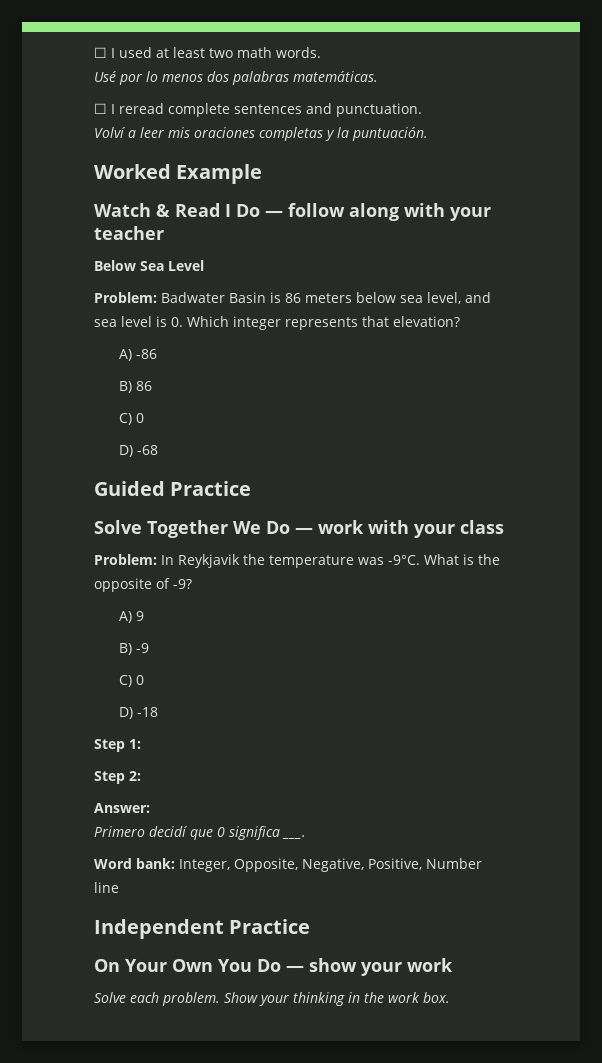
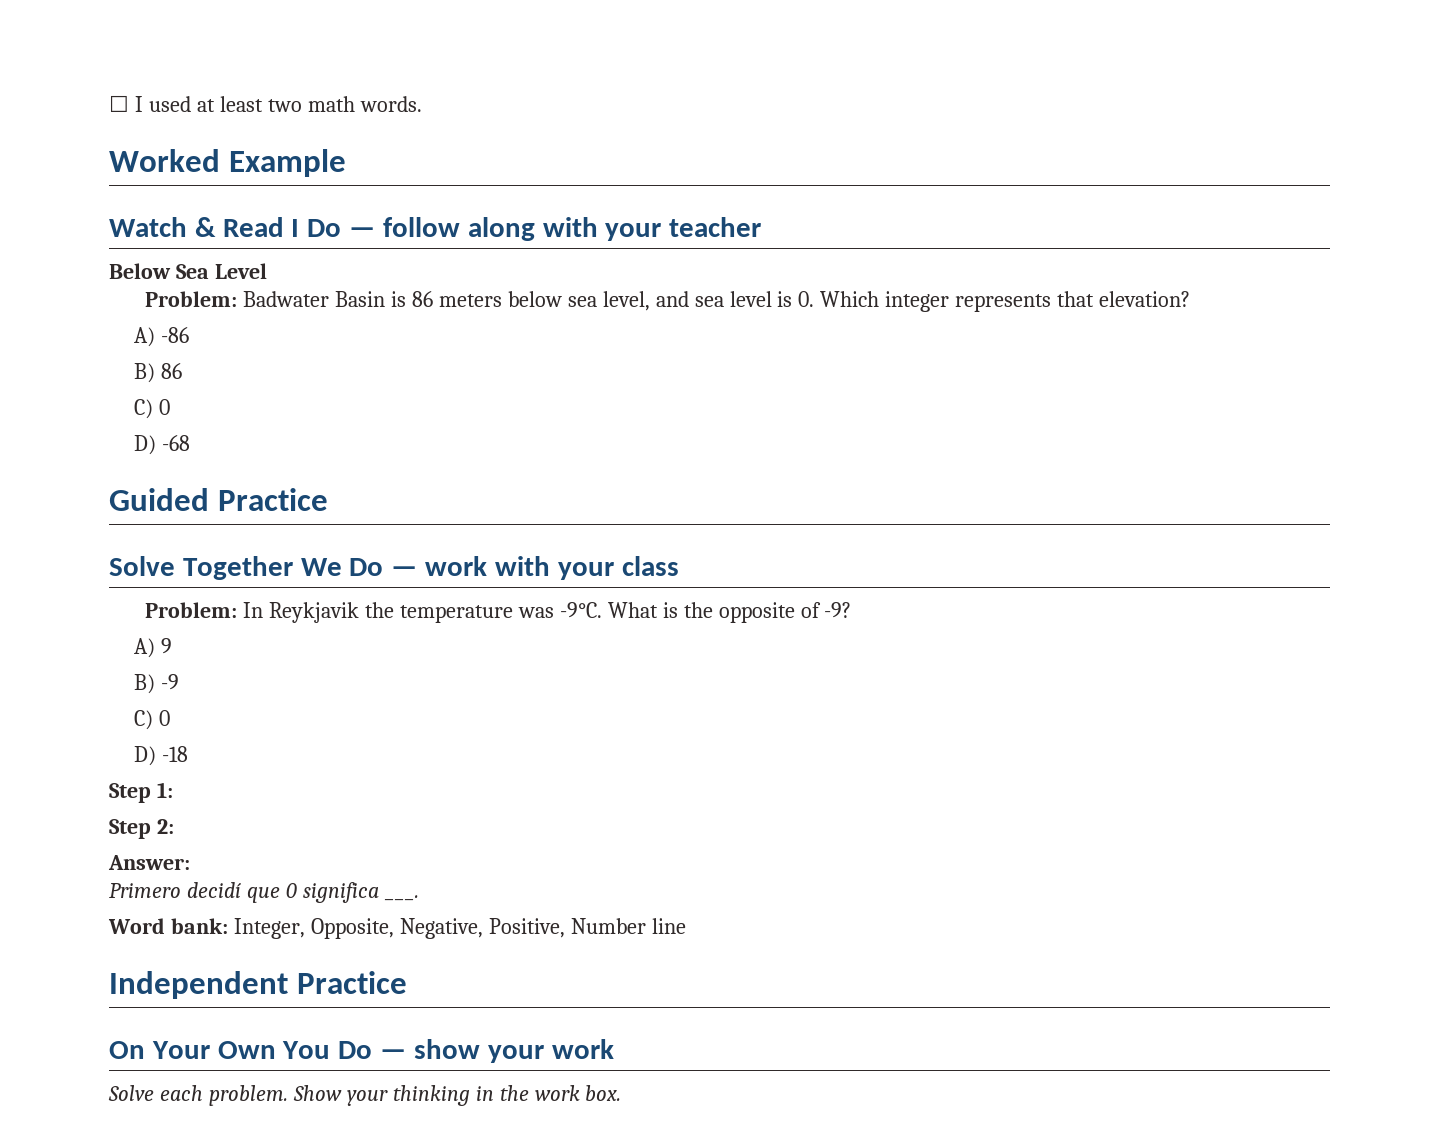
[94,71,378,85] [94,103,422,117] [94,127,428,141] // Usé por lo menos dos palabras matemáticas. // ☐ I reread complete sentences and punctuation. // Volví a leer mis oraciones completas y la puntuación. -> (422, 104) none

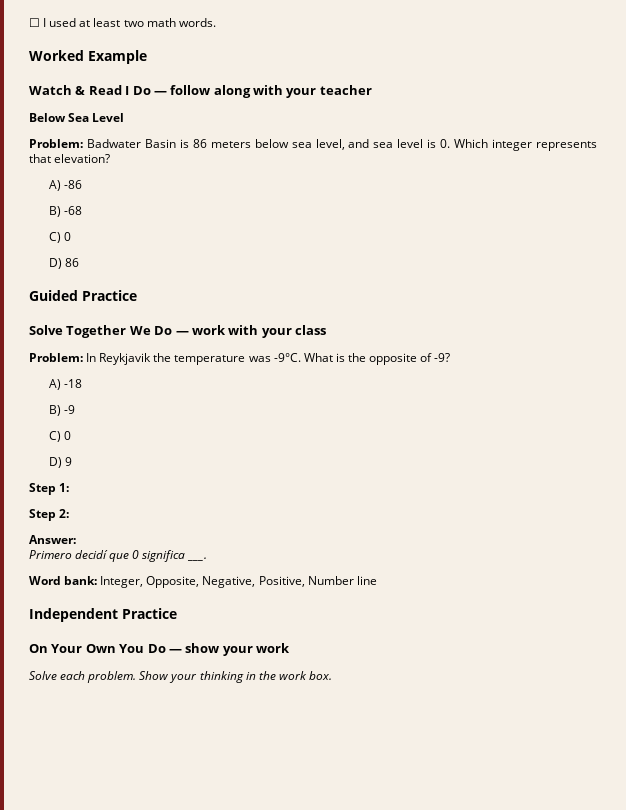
[161,363,183,379] [134,399,171,419] [134,435,191,455] 86 // C) 0 // D) -68 -> [63,206,82,215] [48,232,71,243] [48,258,79,269] -68 // C) 0 // D) 86
[161,638,173,654] 9 -> [63,379,82,388] -18
[162,746,189,762] -18 -> [64,457,72,466] 9

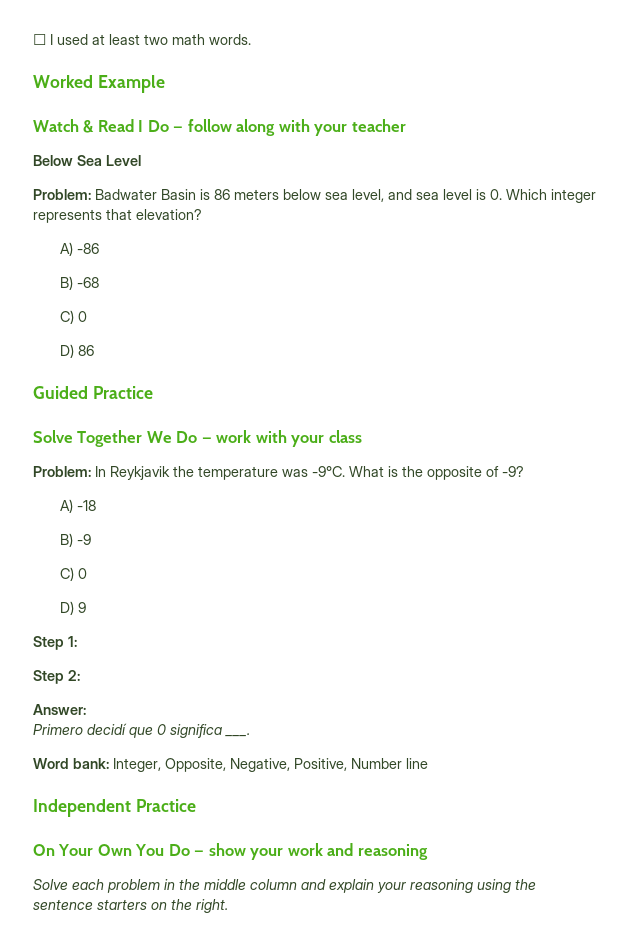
(290, 648) none -> [327,843,428,860] and reasoning
[87,671,332,683] problem. Show your thinking in the work box. -> [107,879,536,893] [33,899,228,913] problem in the middle column and explain your reasoning using the sentence starters on the right.

